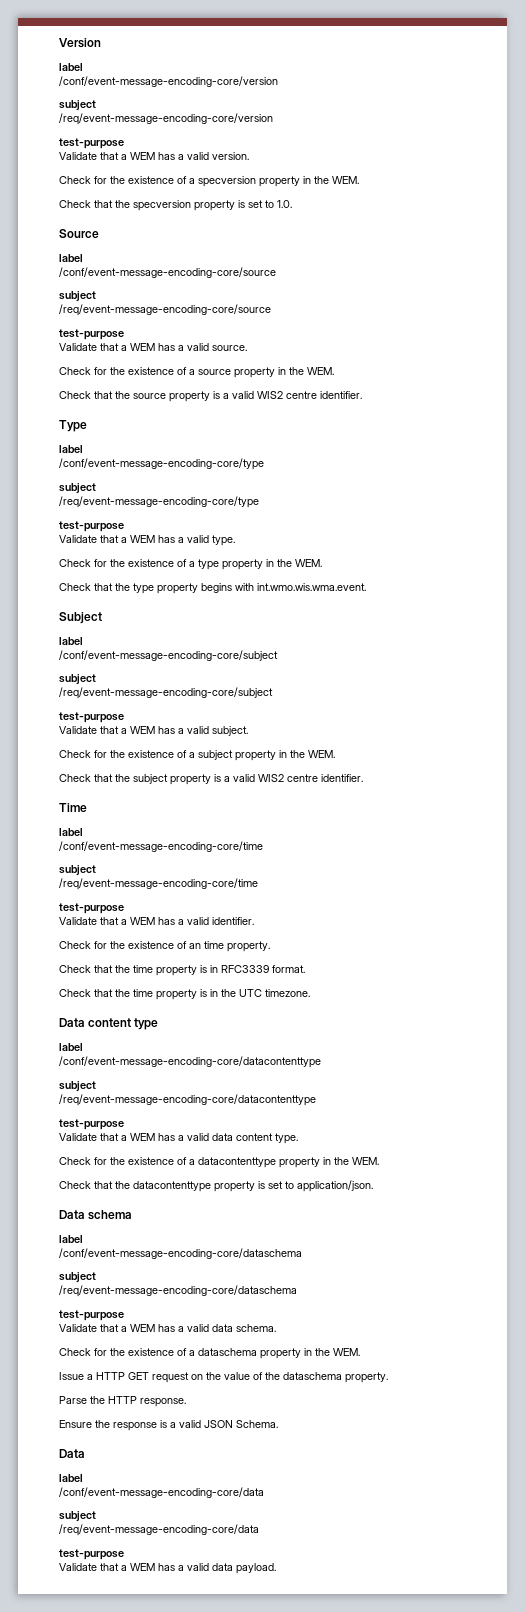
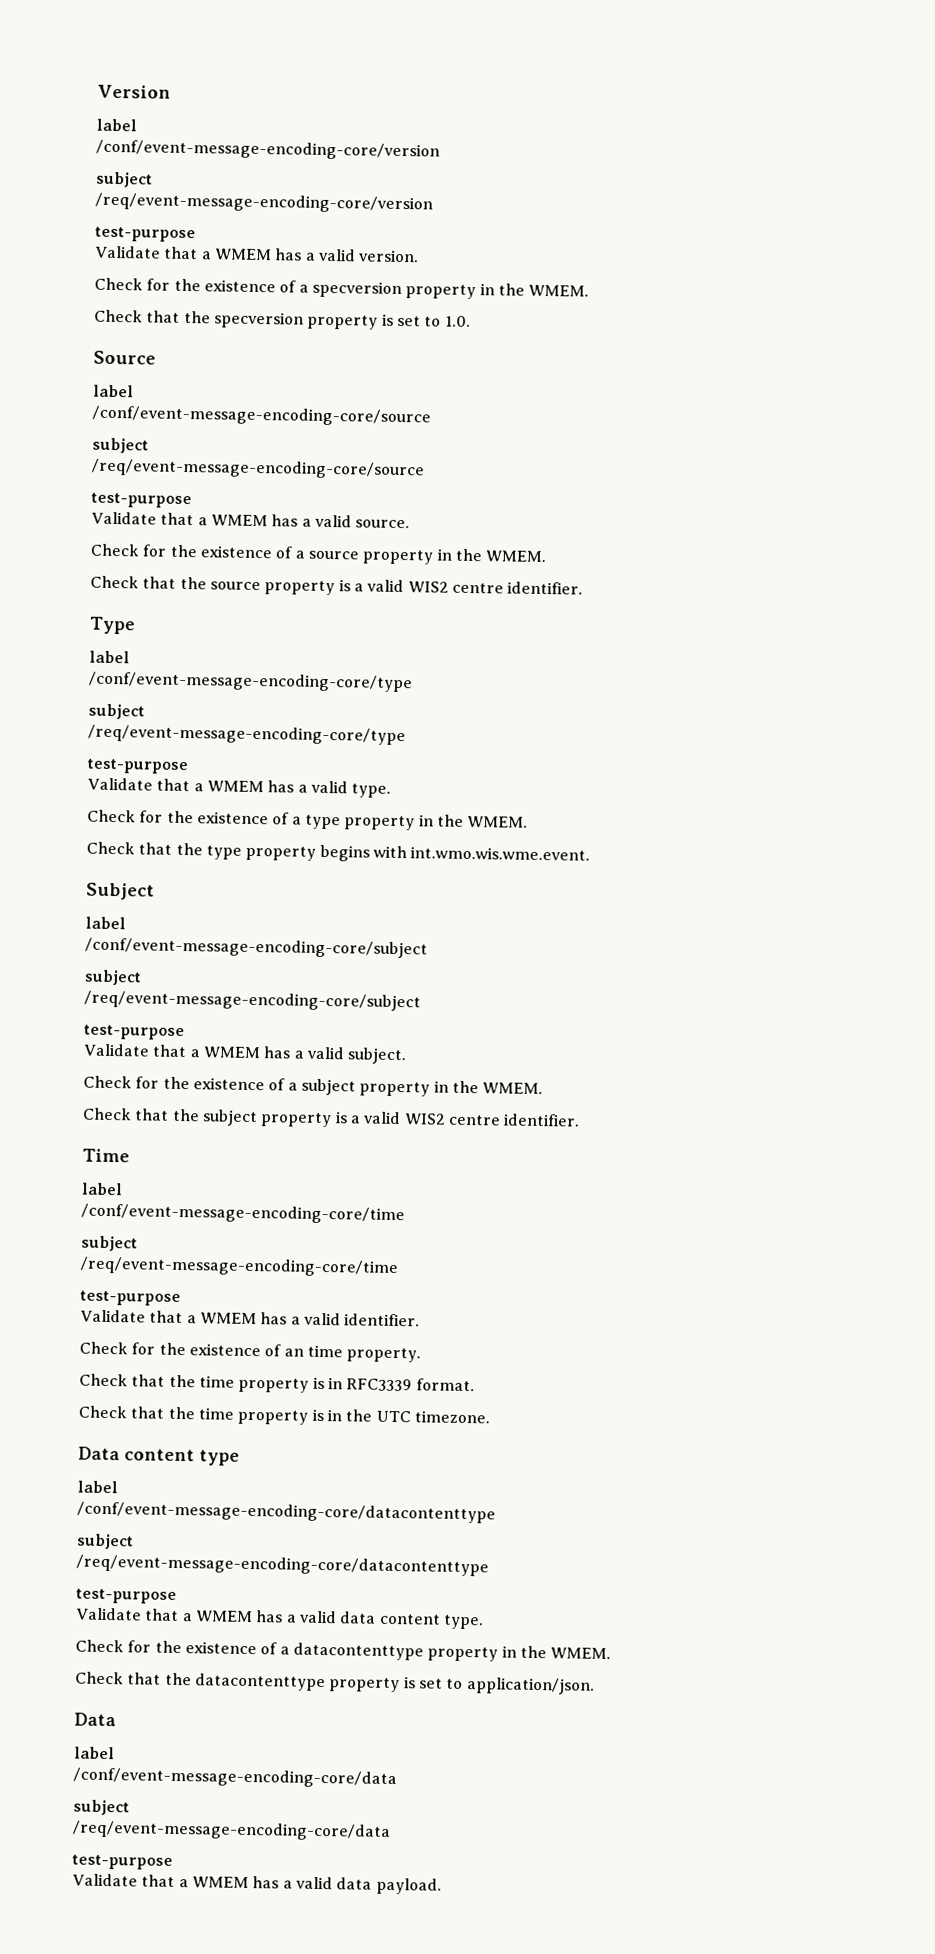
[130,152,155,160] WEM -> [213,248,272,261] WMEM
[332,176,359,184] WEM. -> [528,284,590,297] WMEM.
[130,343,155,351] WEM -> [210,514,268,527] WMEM
[307,367,334,375] WEM. -> [485,550,547,563] WMEM.
[130,535,155,543] WEM -> [206,780,264,793] WMEM
[295,559,322,567] WEM. -> [467,815,529,828] WMEM.
[257,583,366,591] int.wmo.wis.wma.event. -> [410,846,591,861] int.wmo.wis.wme.event.
[130,726,155,734] WEM -> [202,1046,261,1059] WMEM
[308,750,335,758] WEM. -> [482,1082,544,1095] WMEM.
[130,917,155,925] WEM -> [199,1312,257,1325] WMEM
[130,1133,155,1141] WEM -> [194,1610,253,1623] WMEM
[352,1157,379,1165] WEM. -> [550,1647,612,1660] WMEM.
[59,1210,133,1220] [59,1235,83,1243] [59,1248,302,1259] [59,1272,96,1283] [59,1285,297,1297] [59,1310,124,1321] [59,1324,276,1332] [59,1348,360,1359] [59,1372,388,1383] [59,1396,186,1407] [59,1420,278,1431] // Data schema // label // /conf/event-message-encoding-core/dataschema // subject // /req/event-message-encoding-core/dataschema // test-purpose // Validate that a WEM has a valid data schema. // Check for the existence of a dataschema property in the WEM. // Issue a HTTP GET request on the value of the dataschema property. // Parse the HTTP response. // Ensure the response is a valid JSON Schema. -> (595, 1686) none
[130,1563,155,1571] WEM -> [191,1876,249,1889] WMEM

